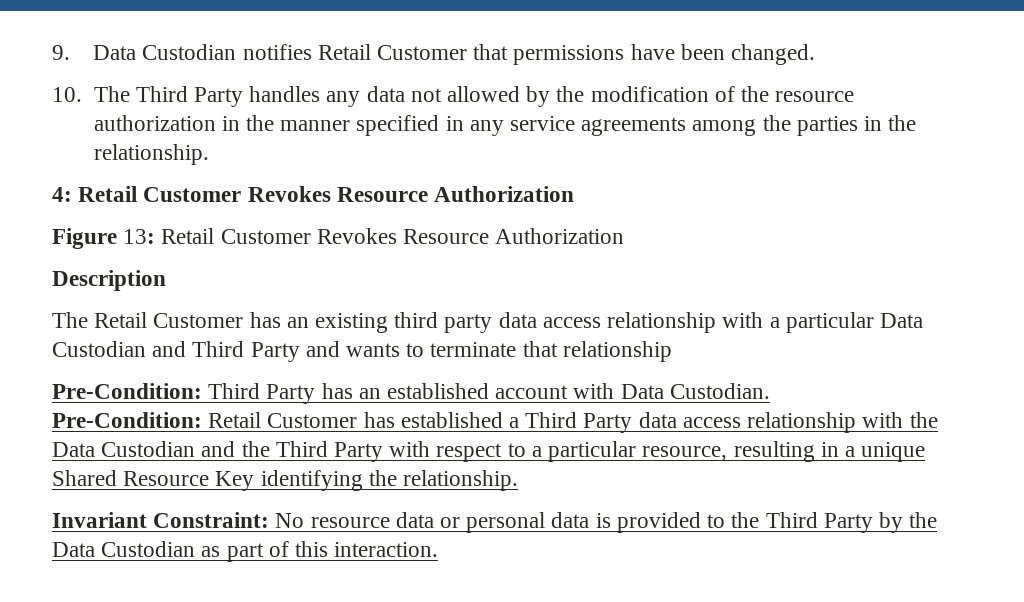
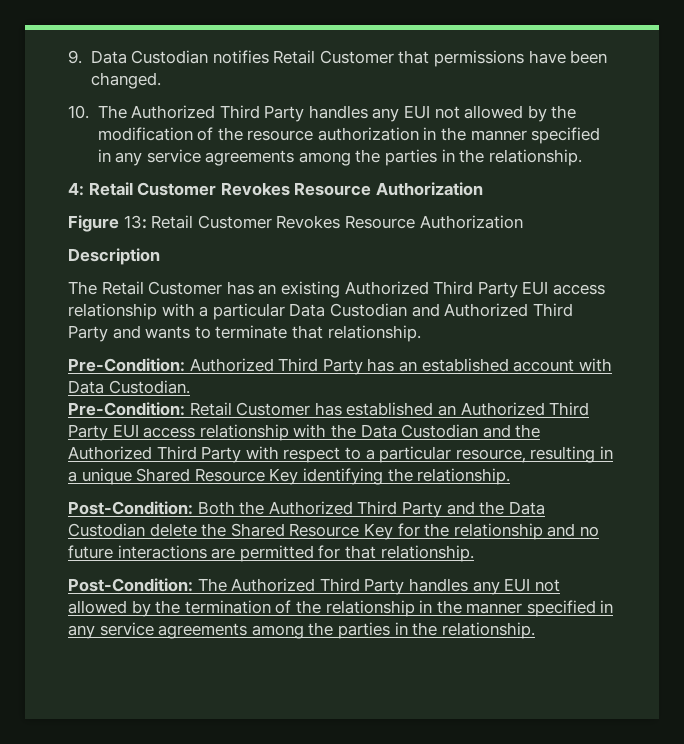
[135,86,405,107] Third Party handles any data -> [131,105,431,122] Authorized Third Party handles any EUI
[394,312,537,333] third party data -> [344,281,549,298] Authorized Third Party EUI
(187, 349) none -> [444,303,529,317] Authorized
[562,341,672,362] [52,383,202,399] relationship // Pre-Condition: -> [327,325,421,342] [68,358,274,372] relationship. // Pre-Condition: Authorized
[509,412,677,433] a Third Party data -> [437,402,590,416] [68,424,139,441] an Authorized Third Party EUI
(270, 449) none -> [68,446,152,460] Authorized
[52,512,938,533] [52,541,439,562] Invariant Constraint: No resource data or personal data is provided to the Third Party by the Data Custodian as part of this interaction. -> [68,501,545,518] [68,523,599,540] [68,545,474,562] [68,578,560,595] [68,600,614,617] [68,622,535,639] Post-Condition: Both the Authorized Third Party and the Data Custodian delete the Shared Resource Key for the relationship and no future interactions are permitted for that relationship. // Post-Condition: The Authorized Third Party handles any EUI not allowed by the termination of the relationship in the manner specified in any service agreements among the parties in the relationship.

